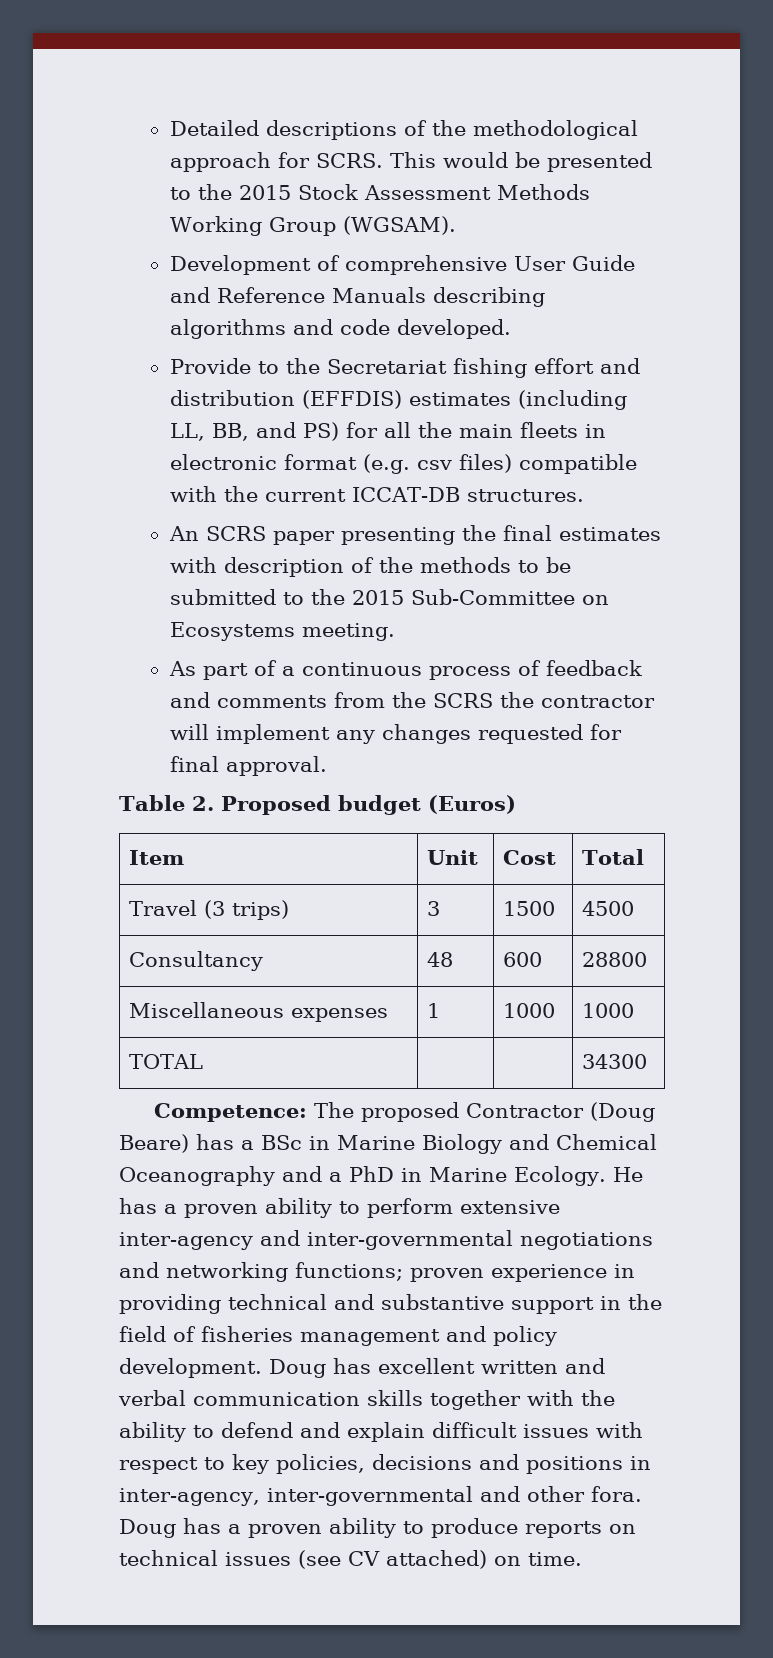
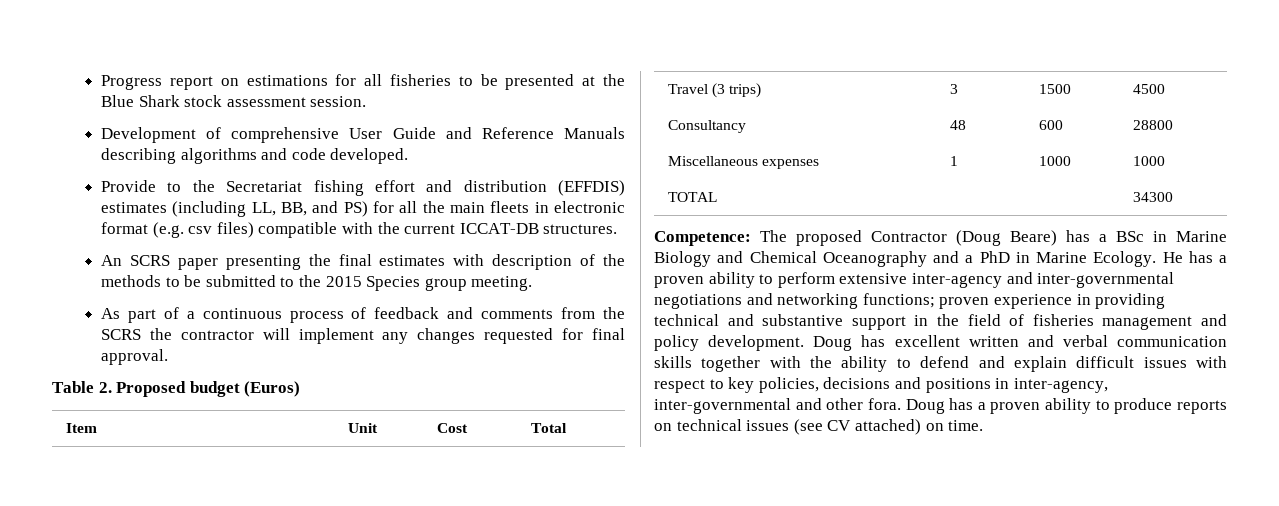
[169,120,638,140] [169,152,652,172] [169,184,590,200] [169,216,456,236] Detailed descriptions of the methodological approach for SCRS. This would be presented to the 2015 Stock Assessment Methods Working Group (WGSAM). -> [101,74,625,90] [101,95,367,107] Progress report on estimations for all fisheries to be presented at the Blue Shark stock assessment session.
[410,589,609,605] [169,622,295,641] Sub-Committee on Ecosystems -> [366,276,467,291] Species group

